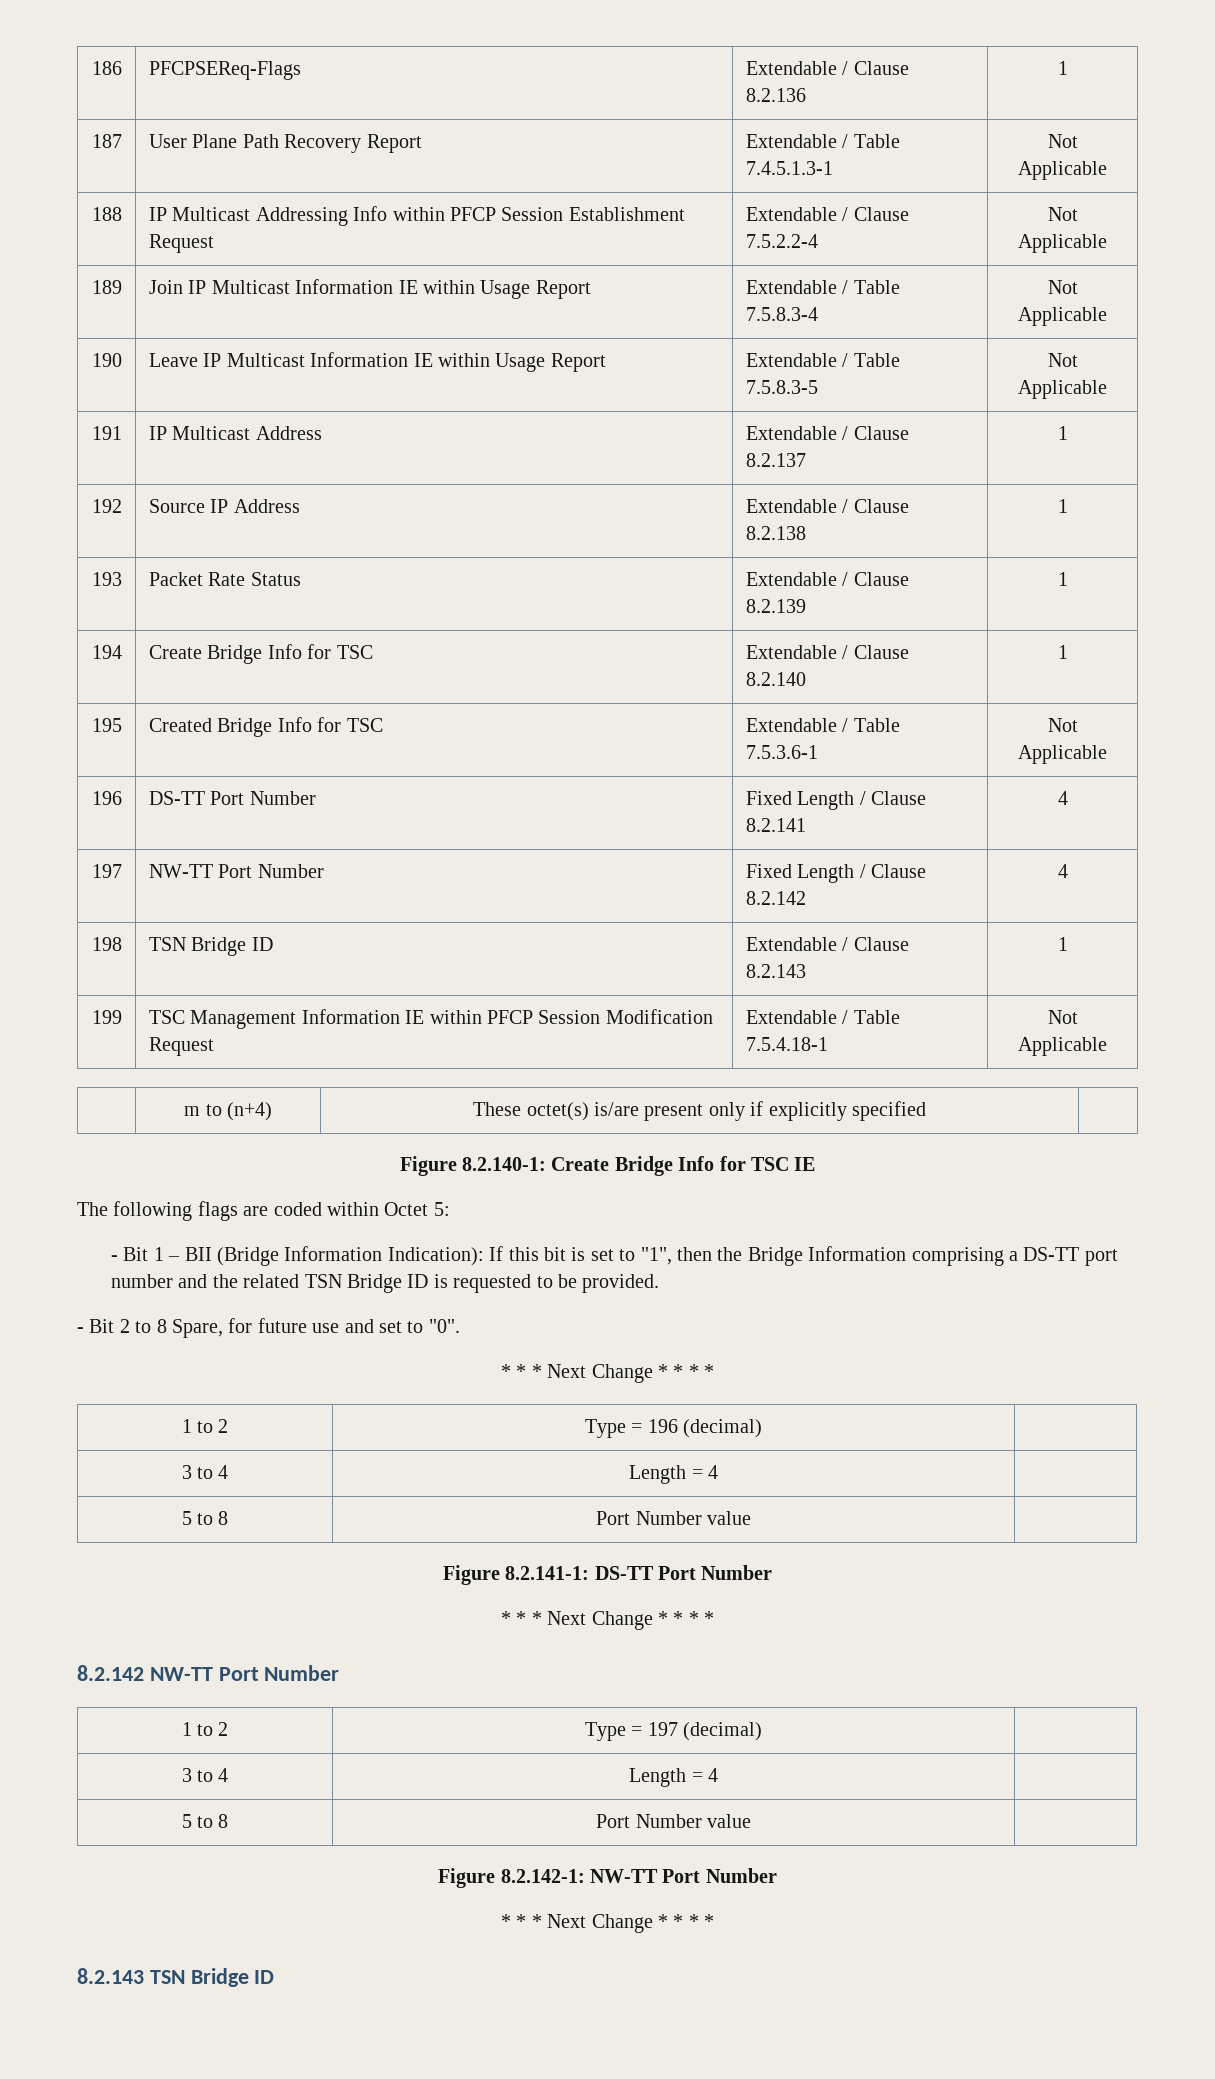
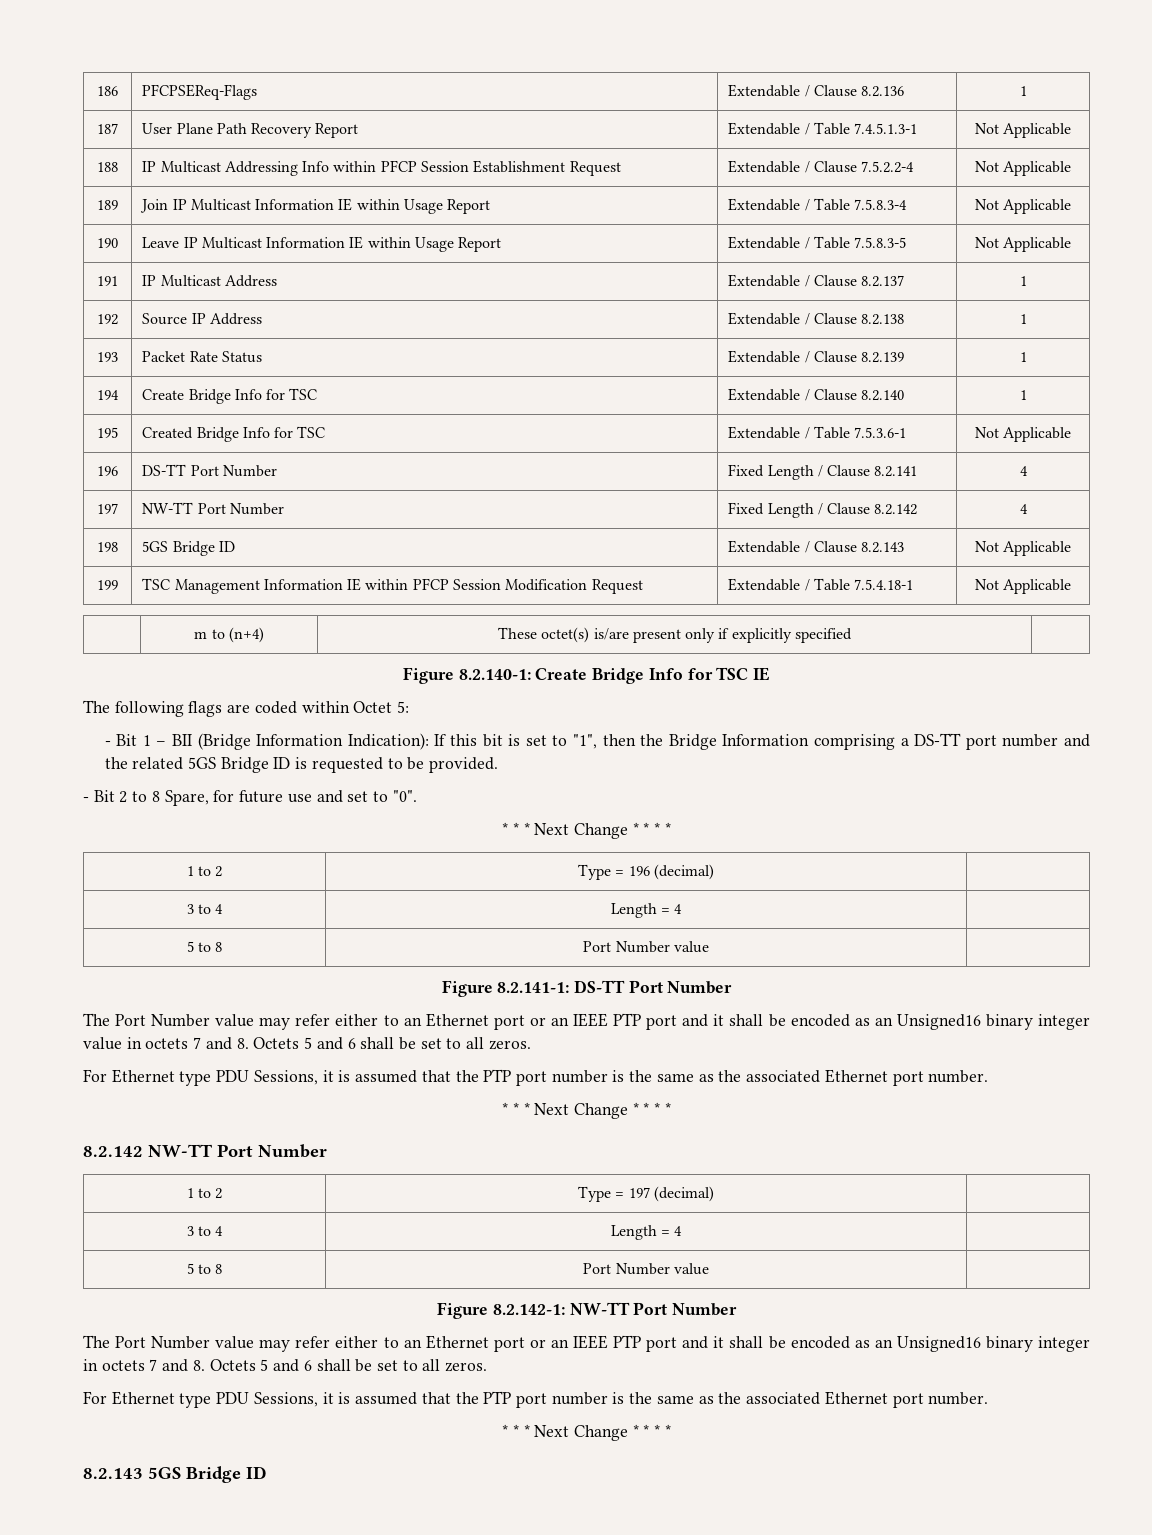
[148,937,186,951] TSN -> [142,541,169,552] 5GS
[1057,937,1068,951] 1 -> [974,541,1072,556] Not Applicable
[304,1274,342,1288] TSN -> [188,757,217,769] 5GS
(773, 1572) none -> [83,1013,1091,1030] [83,1037,531,1050] [83,1069,989,1086] // The Port Number value may refer either to an Ethernet port or an IEEE PTP port and it shall be encoded as an Unsigned16 binary integer value in octets 7 and 8. Octets 5 and 6 shall be set to all zeros. // For Ethernet type PDU Sessions, it is assumed that the PTP port number is the same as the associated Ethernet port number.
(777, 1875) none -> [83,1335,1091,1352] [83,1359,488,1372] [83,1391,989,1408] // The Port Number value may refer either to an Ethernet port or an IEEE PTP port and it shall be encoded as an Unsigned16 binary integer in octets 7 and 8. Octets 5 and 6 shall be set to all zeros. // For Ethernet type PDU Sessions, it is assumed that the PTP port number is the same as the associated Ethernet port number.
[149,1970,185,1984] TSN -> [148,1467,181,1479] 5GS

